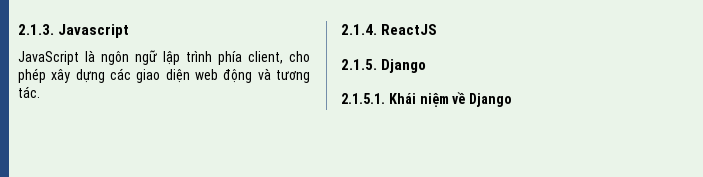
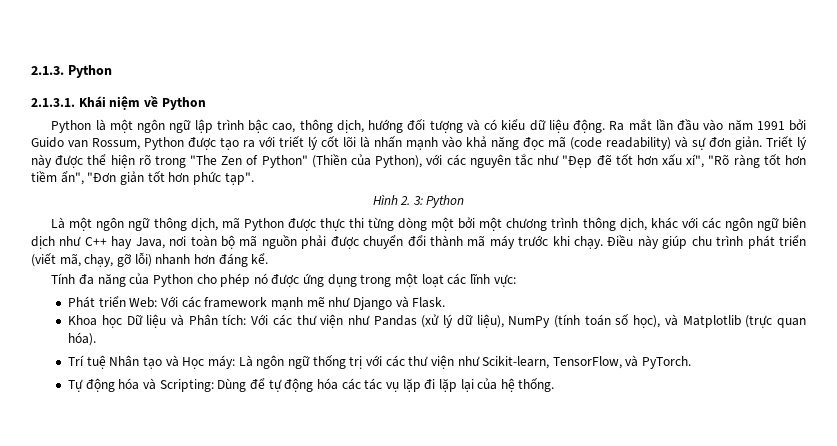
[58,24,130,38] [18,50,310,65] [18,68,311,83] [18,86,40,98] [341,24,438,35] [341,59,427,73] [341,92,513,107] Javascript // JavaScript là ngôn ngữ lập trình phía client, cho phép xây dựng các giao diện web động và tương tác. // 2.1.4. ReactJS // 2.1.5. Django // 2.1.5.1. Khái niệm về Django -> [67,65,112,78] [31,96,206,110] [51,118,807,133] [31,136,807,150] [31,153,807,168] [31,171,254,185] [372,194,465,208] [51,217,806,231] [31,235,806,249] [31,252,269,267] [51,273,516,287] [68,296,446,310] [68,314,806,328] [68,332,97,346] [68,355,692,369] [68,378,555,392] Python // 2.1.3.1. Khái niệm về Python // Python là một ngôn ngữ lập trình bậc cao, thông dịch, hướng đối tượng và có kiểu dữ liệu động. Ra mắt lần đầu vào năm 1991 bởi Guido van Rossum, Python được tạo ra với triết lý cốt lõi là nhấn mạnh vào khả năng đọc mã (code readability) và sự đơn giản. Triết lý này được thể hiện rõ trong "The Zen of Python" (Thiền của Python), với các nguyên tắc như "Đẹp đẽ tốt hơn xấu xí", "Rõ ràng tốt hơn tiềm ẩn", "Đơn giản tốt hơn phức tạp". // Hình 2. 3: Python // Là một ngôn ngữ thông dịch, mã Python được thực thi từng dòng một bởi một chương trình thông dịch, khác với các ngôn ngữ biên dịch như C++ hay Java, nơi toàn bộ mã nguồn phải được chuyển đổi thành mã máy trước khi chạy. Điều này giúp chu trình phát triển (viết mã, chạy, gỡ lỗi) nhanh hơn đáng kể. // Tính đa năng của Python cho phép nó được ứng dụng trong một loạt các lĩnh vực: // Phát triển Web: Với các framework mạnh mẽ như Django và Flask. // Khoa học Dữ liệu và Phân tích: Với các thư viện như Pandas (xử lý dữ liệu), NumPy (tính toán số học), và Matplotlib (trực quan hóa). // Trí tuệ Nhân tạo và Học máy: Là ngôn ngữ thống trị với các thư viện như Scikit-learn, TensorFlow, và PyTorch. // Tự động hóa và Scripting: Dùng để tự động hóa các tác vụ lặp đi lặp lại của hệ thống.

